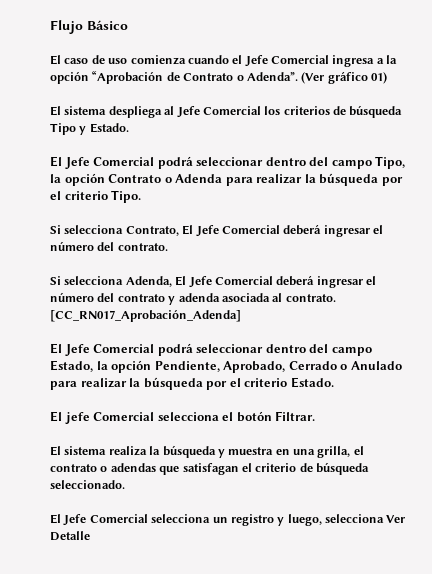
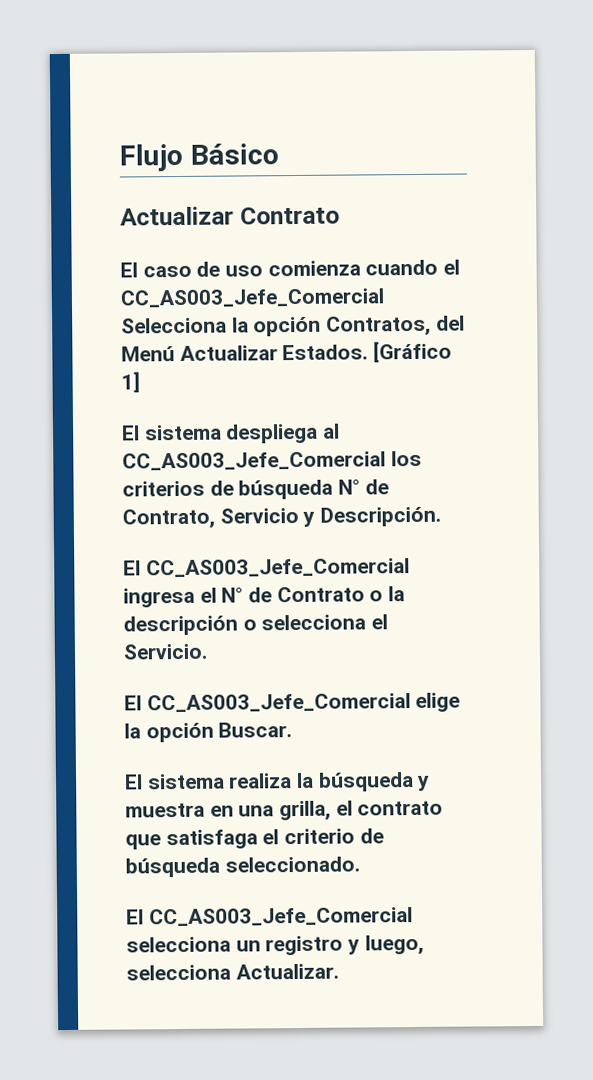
(128, 25) none -> [120,206,340,226] // Actualizar Contrato
[244,55,398,67] [50,71,387,84] Jefe Comercial ingresa a la opción “Aprobación de Contrato o Adenda”. (Ver gráfico 01) -> [120,288,384,308] [121,315,465,337] [121,340,453,363] [121,371,140,393] CC_AS003_Jefe_Comercial Selecciona la opción Contratos, del Menú Actualizar Estados. [Gráfico 1]
[176,106,261,118] Jefe Comercial -> [122,451,386,471] CC_AS003_Jefe_Comercial
[50,123,129,135] [50,156,406,169] [50,173,403,186] [50,190,142,203] [50,225,383,237] [50,241,168,251] [50,276,376,288] [50,292,336,305] [50,310,241,322] [50,343,372,356] [50,360,402,373] [50,377,334,390] [50,411,316,424] Tipo y Estado. // El Jefe Comercial podrá seleccionar dentro del campo Tipo, la opción Contrato o Adenda para realizar la búsqueda por el criterio Tipo. // Si selecciona Contrato, El Jefe Comercial deberá ingresar el número del contrato. // Si selecciona Adenda, El Jefe Comercial deberá ingresar el número del contrato y adenda asociada al contrato. [CC_RN017_Aprobación_Adenda] // El Jefe Comercial podrá seleccionar dentro del campo Estado, la opción Pendiente, Aprobado, Cerrado o Anulado para realizar la búsqueda por el criterio Estado. // El jefe Comercial selecciona el botón Filtrar. -> [338,479,389,495] [122,506,442,529] [123,558,410,578] [123,586,406,608] [123,614,389,636] [123,643,208,660] [124,692,461,713] [124,722,293,743] N° de Contrato, Servicio y Descripción. // El CC_AS003_Jefe_Comercial ingresa el N° de Contrato o la descripción o selecciona el Servicio. // El CC_AS003_Jefe_Comercial elige la opción Buscar.
[100,463,239,475] o adendas que satisfagan -> [125,829,258,850] que satisfaga
[63,514,148,526] Jefe Comercial -> [148,907,413,927] CC_AS003_Jefe_Comercial
[386,515,406,523] [50,531,90,541] Ver Detalle -> [235,963,339,980] Actualizar.

